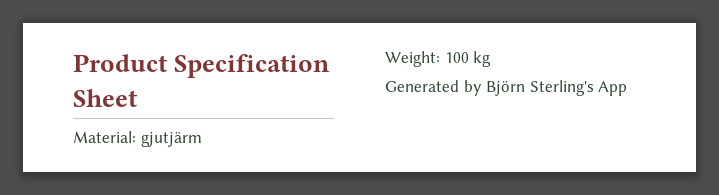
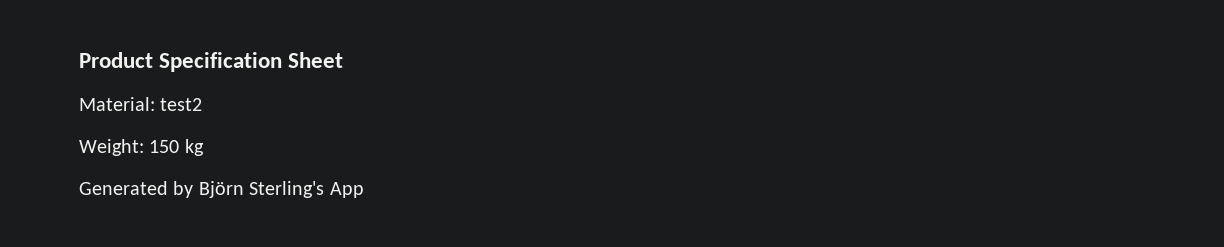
[140,132,202,147] gjutjärm -> [160,98,203,111] test2
[444,52,469,63] 100 -> [149,140,180,153] 150

